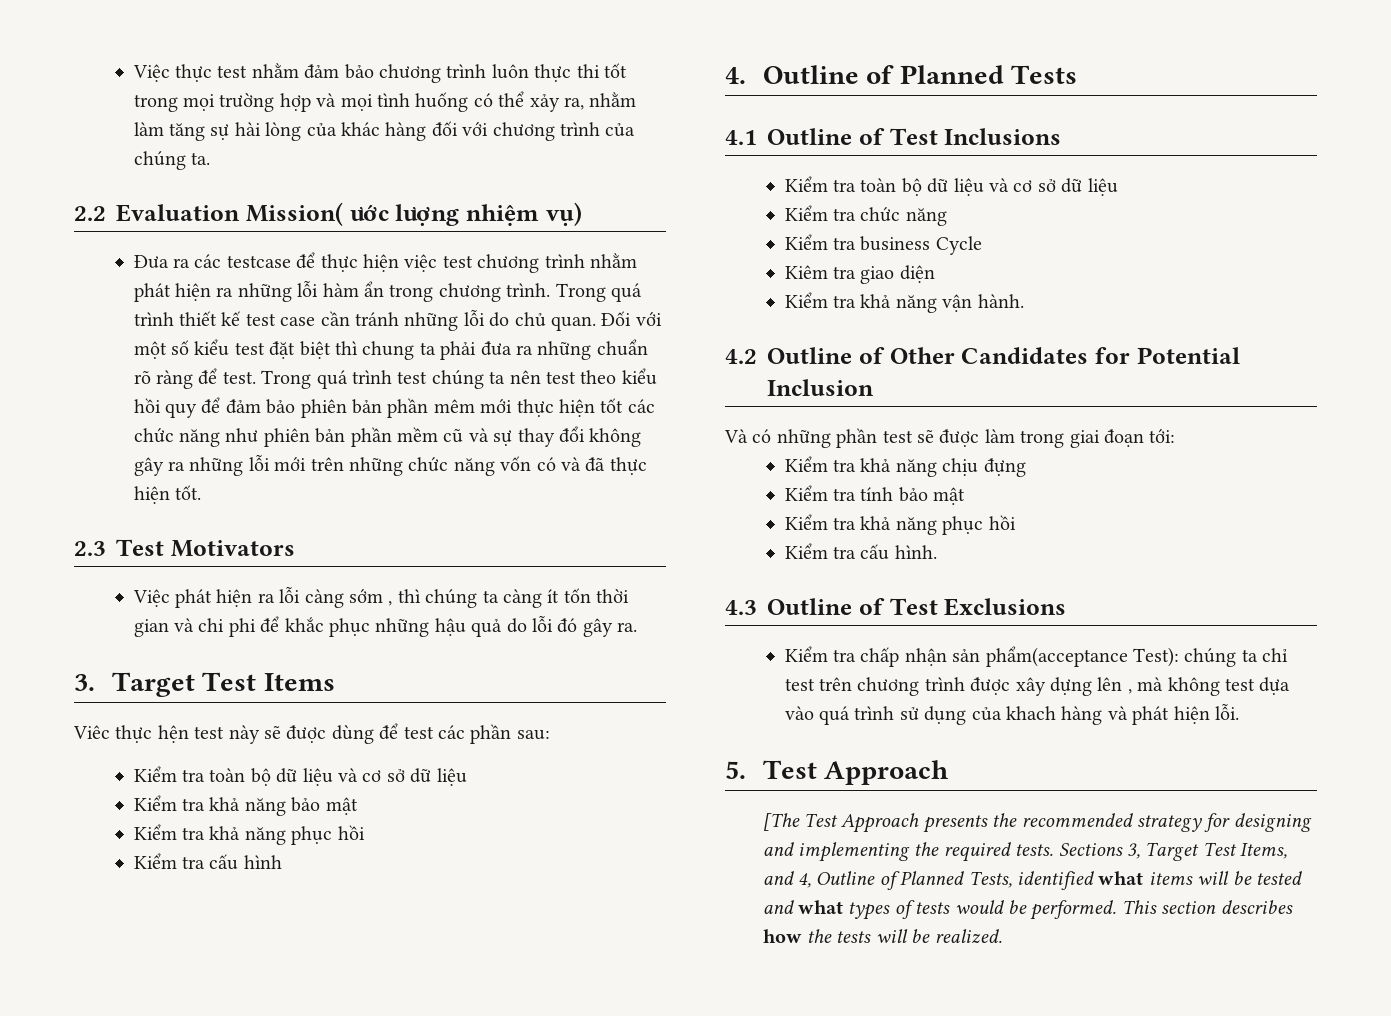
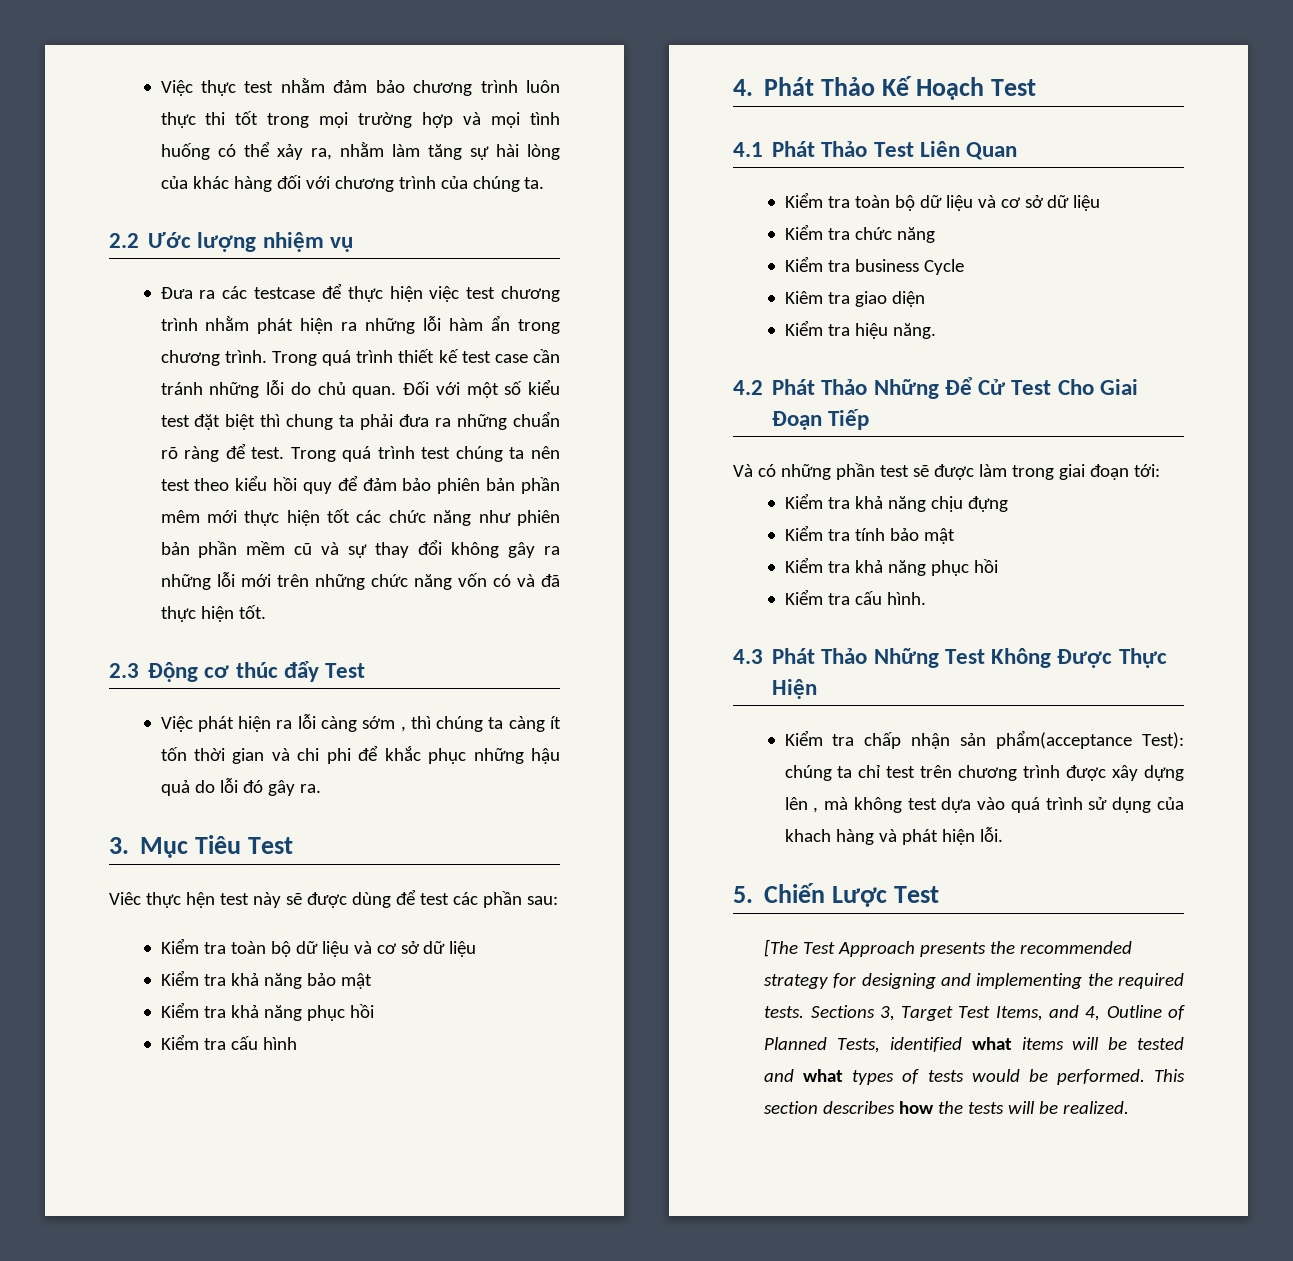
[116,202,389,226] Evaluation Mission( ước -> [148,232,192,248] Ước
[545,202,582,226] vụ) -> [329,237,353,252] vụ
[116,539,295,557] Test Motivators -> [148,661,366,682] Động cơ thúc đẩy Test
[111,672,335,697] Target Test Items -> [140,835,294,858] Mục Tiêu Test
[762,65,1078,84] [725,128,1062,145] Outline of Planned Tests // 4.1 Outline of Test Inclusions -> [764,76,1037,100] [733,141,1018,160] Phát Thảo Kế Hoạch Test // 4.1 Phát Thảo Test Liên Quan
[860,294,1024,313] [725,347,1240,364] [767,379,874,396] khả năng vận hành. // 4.2 Outline of Other Candidates for Potential Inclusion -> [854,323,936,339] [733,377,1138,399] [772,409,870,430] hiệu năng. // 4.2 Phát Thảo Những Để Cử Test Cho Giai Đoạn Tiếp
[767,598,1067,616] Outline of Test Exclusions -> [772,648,1167,668] [772,679,818,699] Phát Thảo Những Test Không Được Thực Hiện
[762,760,950,785] Test Approach -> [764,883,940,907] Chiến Lược Test

